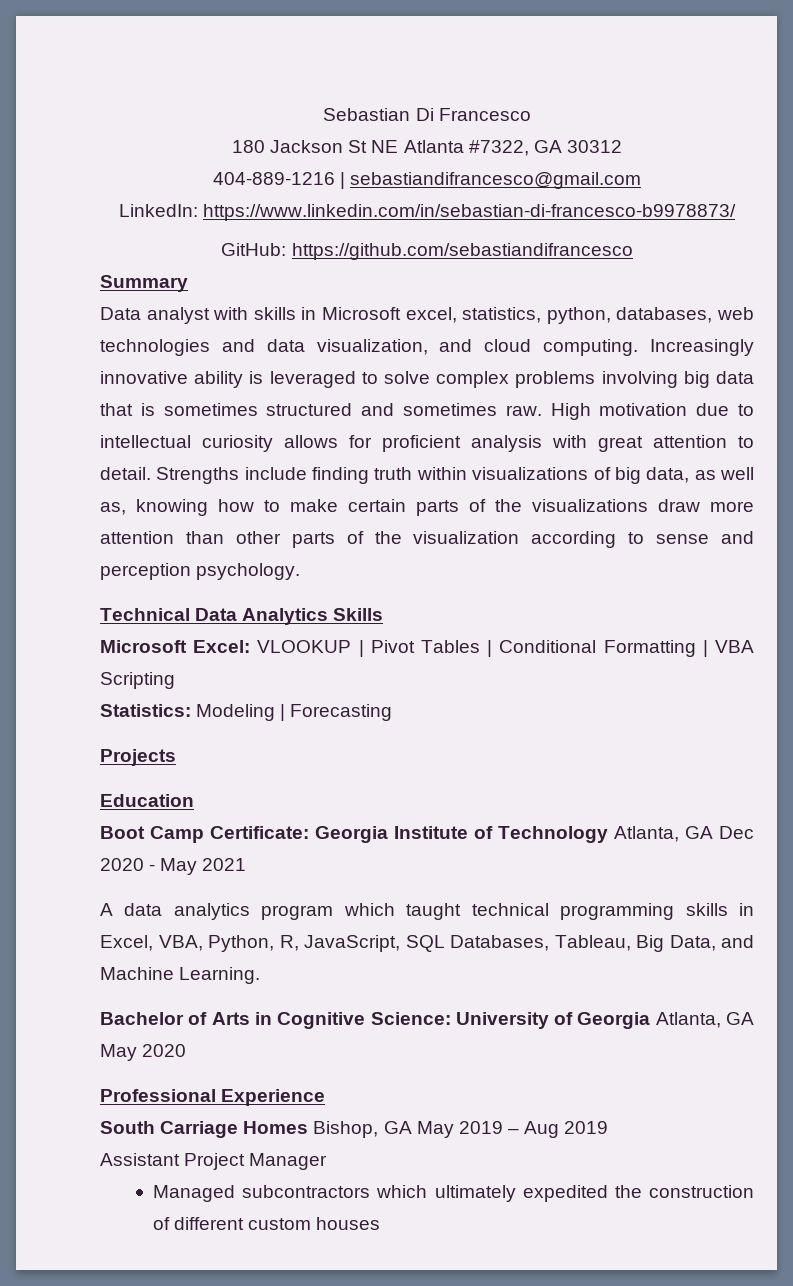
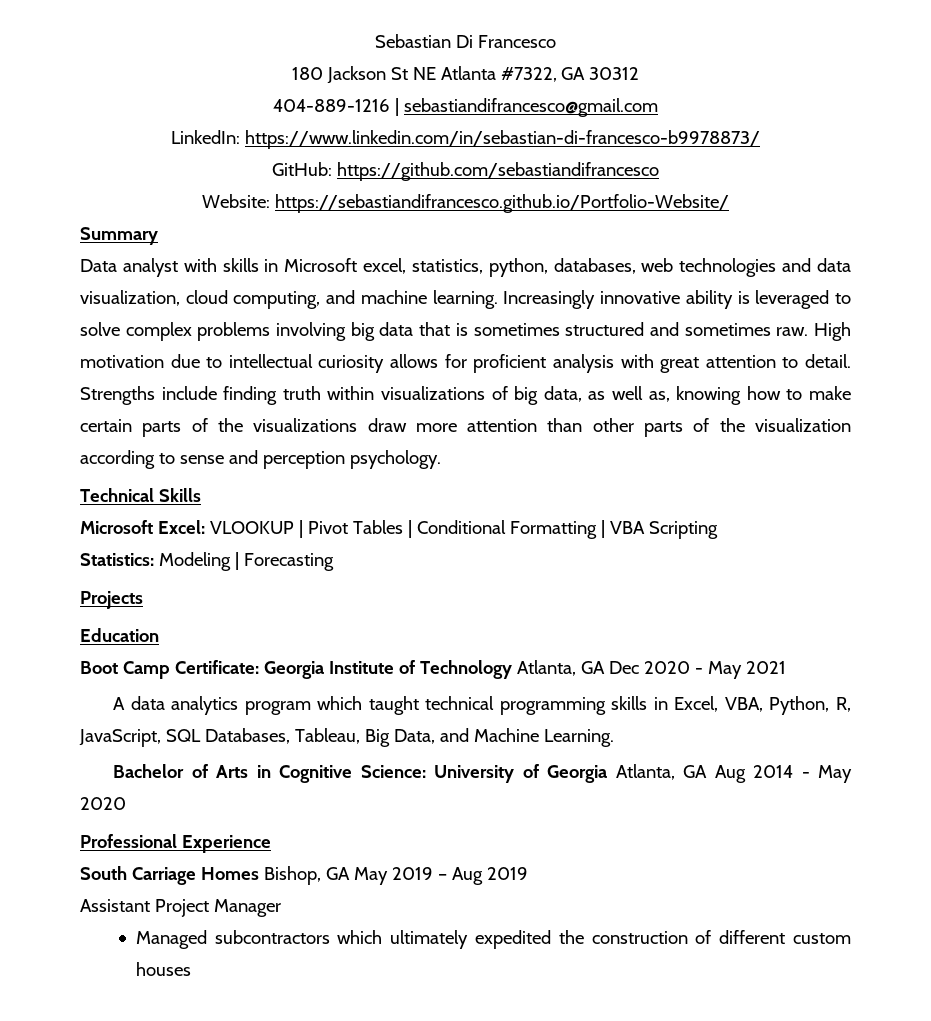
(633, 251) none -> [201,194,730,213] // Website: https://sebastiandifrancesco.github.io/Portfolio-Website/
[439,339,639,356] and cloud computing. -> [185,290,498,309] cloud computing, and machine learning.
[195,608,329,625] Data Analytics -> (154, 495) none
(754, 1018) none -> [714,765,810,783] Aug 2014 -

